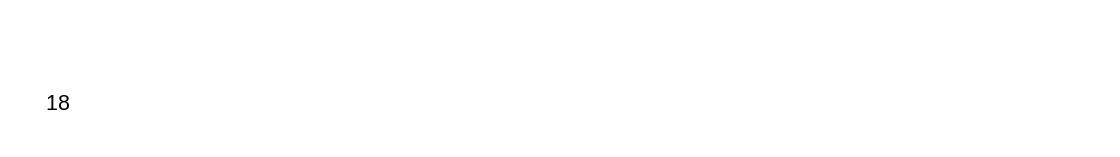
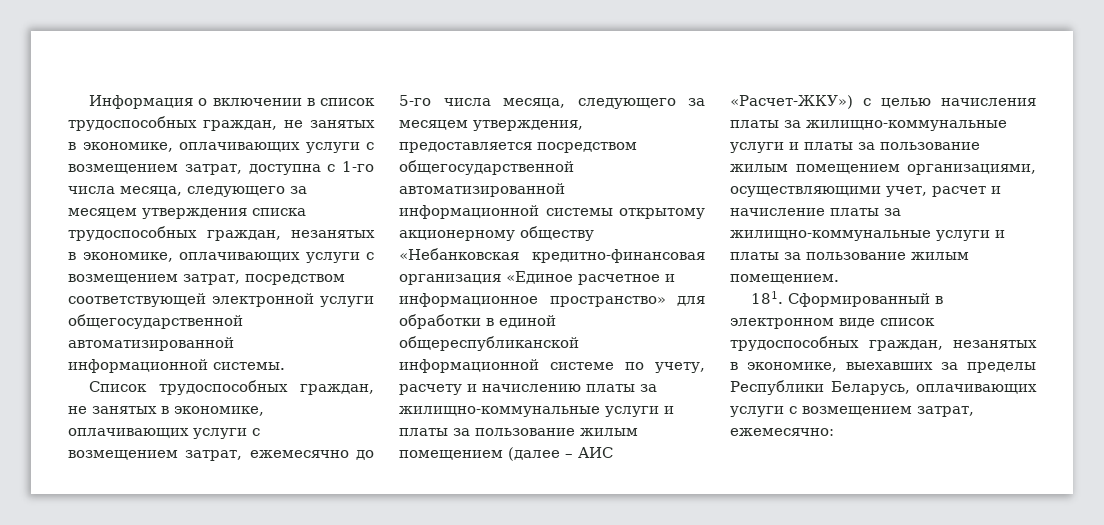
[46,95,70,110] 18 -> [89,95,375,109] [68,116,375,131] [68,142,374,153] [68,161,374,175] [68,186,307,197] [68,208,306,219] [68,226,375,241] [68,252,374,263] [68,274,345,285] [68,293,374,307] [68,314,243,329] [68,337,234,351] [68,359,285,373] [89,380,374,395] [68,406,264,416] [68,428,260,439] [68,450,374,461] [399,95,705,109] [399,120,583,131] [399,142,637,153] [399,160,574,175] [399,183,565,197] [399,205,705,219] [399,226,594,241] [399,248,705,263] [399,271,675,285] [399,293,705,307] [399,314,556,329] [399,336,579,351] [399,359,705,373] [399,384,657,395] [399,406,674,417] [399,428,638,436] [399,447,613,461] [730,95,1036,109] [730,120,1007,131] [730,142,980,153] [730,164,1036,175] [730,186,1001,197] [730,208,901,216] [730,230,1005,241] [730,252,969,260] [730,274,839,284] [751,291,944,307] [730,318,935,329] [730,336,1037,351] [730,362,1036,373] [730,380,1037,395] [730,406,974,417] [730,428,834,436] Информация о включении в список трудоспособных граждан, не занятых в экономике, оплачивающих услуги с возмещением затрат, доступна с 1-го числа месяца, следующего за месяцем утверждения списка трудоспособных граждан, незанятых в экономике, оплачивающих услуги с возмещением затрат, посредством соответствующей электронной услуги общегосударственной автоматизированной информационной системы. // Список трудоспособных граждан, не занятых в экономике, оплачивающих услуги с возмещением затрат, ежемесячно до 5-го числа месяца, следующего за месяцем утверждения, предоставляется посредством общегосударственной автоматизированной информационной системы открытому акционерному обществу «Небанковская кредитно-финансовая организация «Единое расчетное и информационное пространство» для обработки в единой общереспубликанской информационной системе по учету, расчету и начислению платы за жилищно-коммунальные услуги и платы за пользование жилым помещением (далее – АИС «Расчет-ЖКУ») с целью начисления платы за жилищно-коммунальные услуги и платы за пользование жилым помещением организациями, осуществляющими учет, расчет и начисление платы за жилищно-коммунальные услуги и платы за пользование жилым помещением. // 181. Сформированный в электронном виде список трудоспособных граждан, незанятых в экономике, выехавших за пределы Республики Беларусь, оплачивающих услуги с возмещением затрат, ежемесячно:

